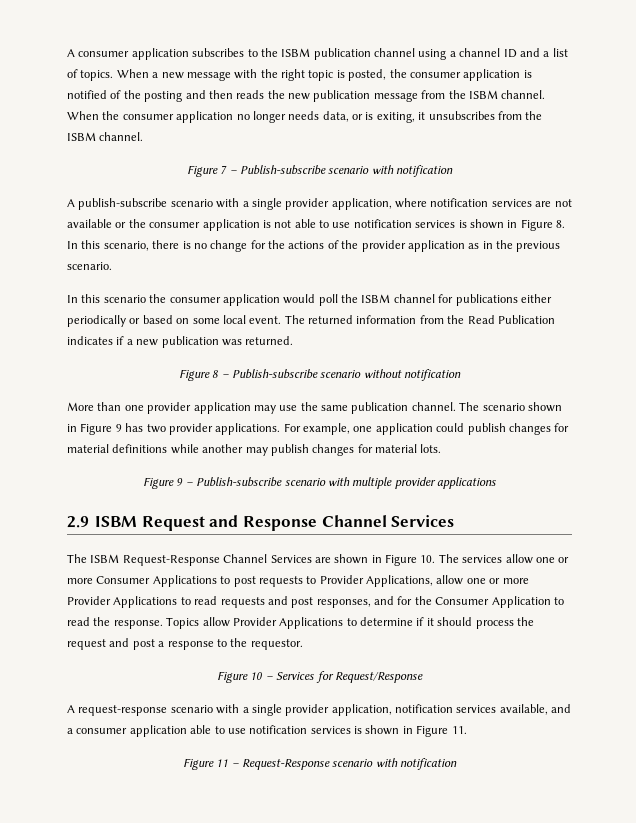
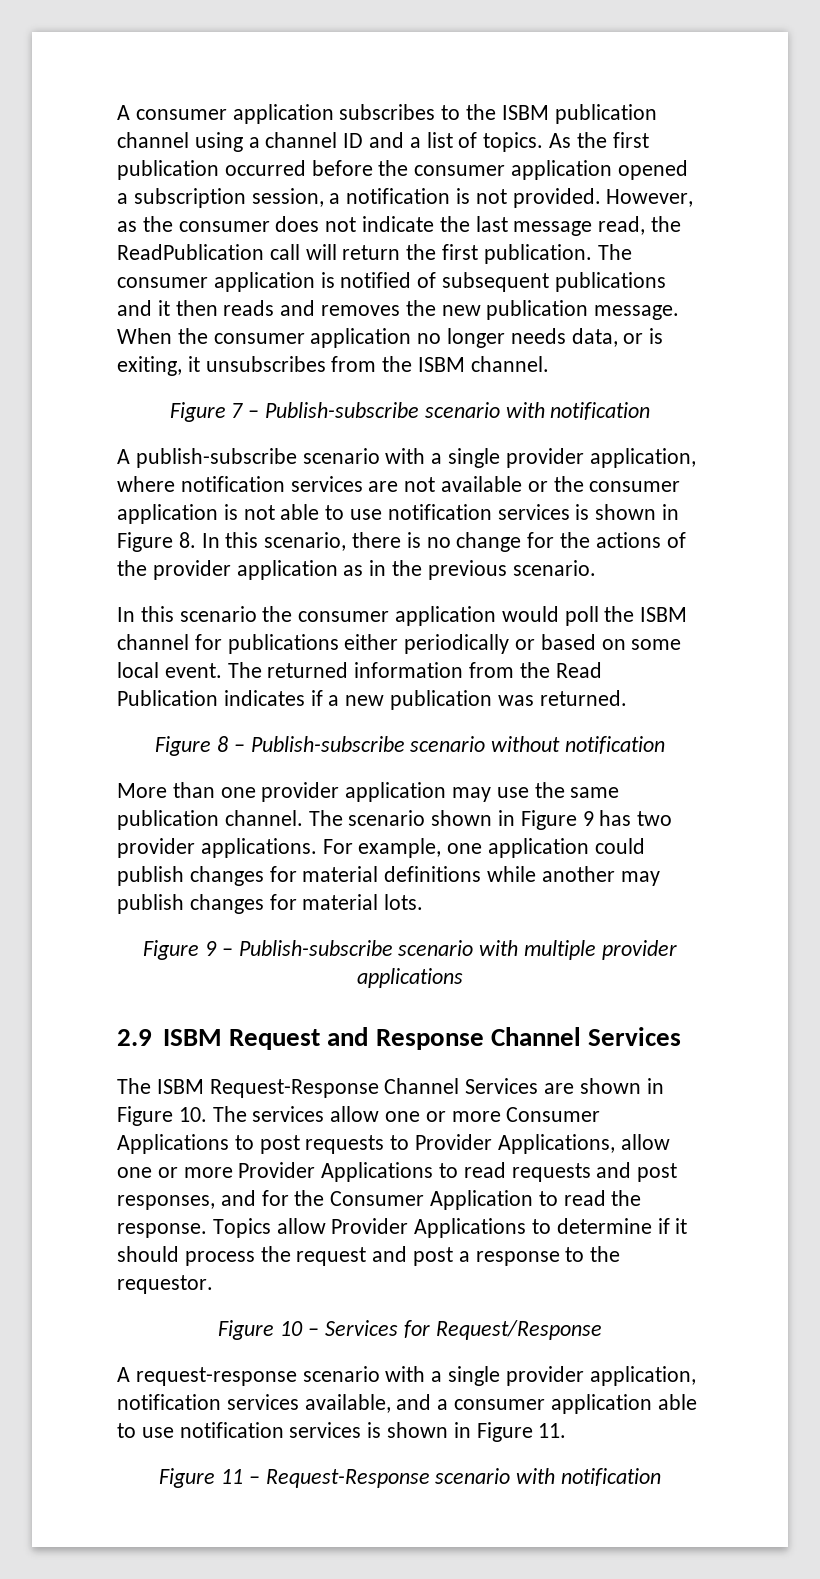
[116,69,407,81] When a new message with the right topic is posted, the -> [549,132,649,148] [117,160,688,180] [117,188,694,208] [117,216,682,236] [117,244,632,264] As the first publication occurred before the consumer application opened a subscription session, a notification is not provided. However, as the consumer does not indicate the last message read, the ReadPublication call will return the first publication. The
[123,90,546,102] the posting and then reads the new publication message from the ISBM channel. -> [442,272,666,292] [117,300,680,320] subsequent publications and it then reads and removes the new publication message.

